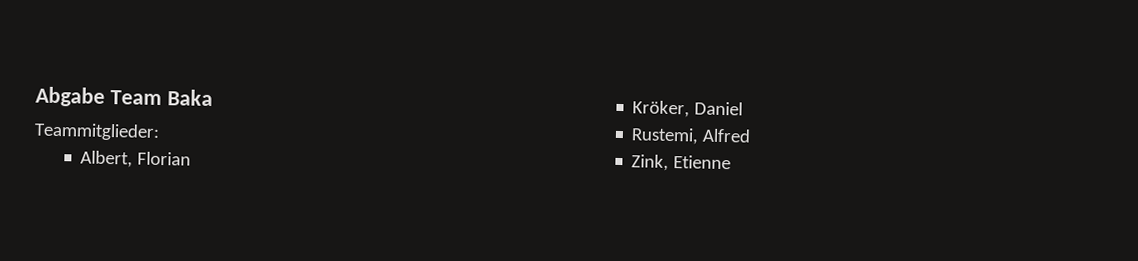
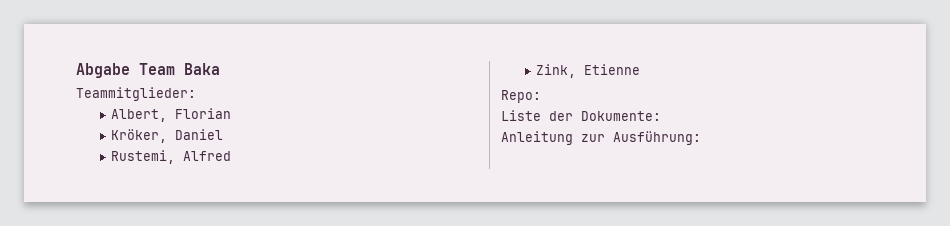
(732, 162) none -> [501,90,541,103] [501,110,661,121] [501,131,701,145] // Repo: // Liste der Dokumente: // Anleitung zur Ausführung:

